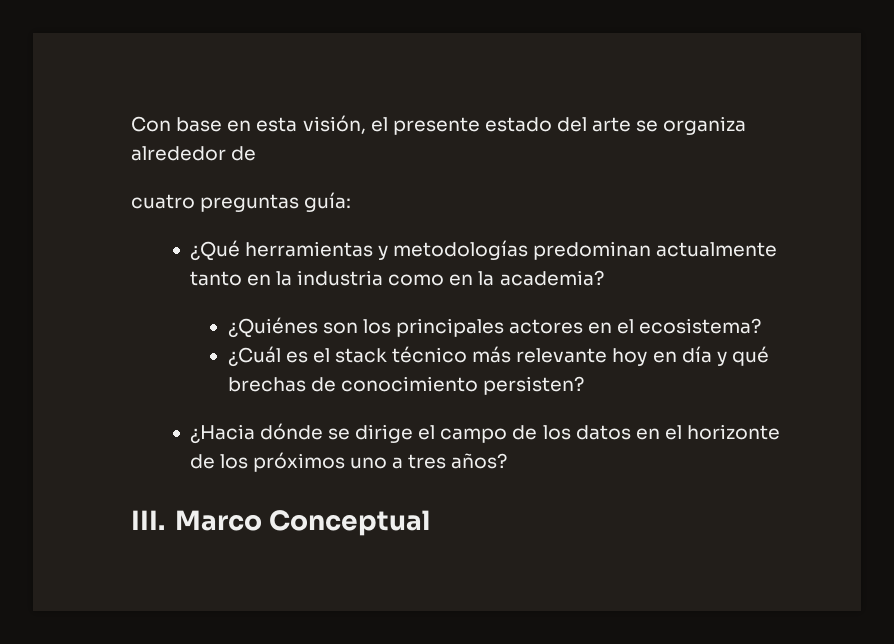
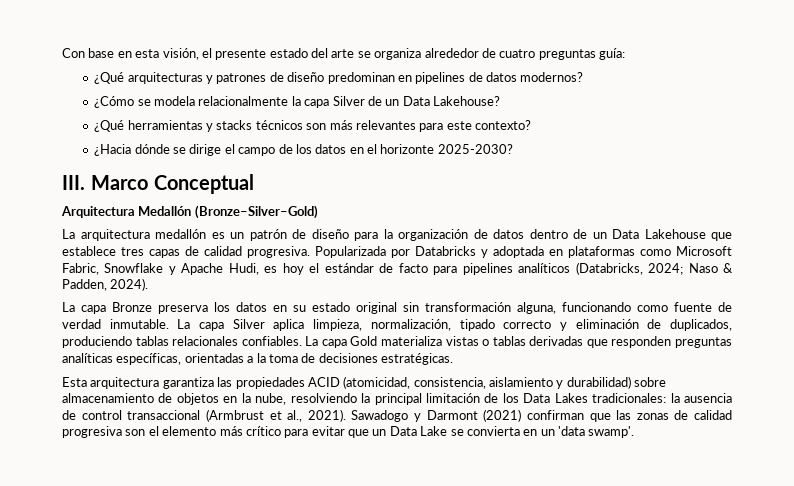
(257, 153) // -> (496, 53) none
[244,240,778,260] [189,270,604,286] [227,317,762,338] [227,346,769,367] [227,376,584,395] herramientas y metodologías predominan actualmente tanto en la industria como en la academia? // ¿Quiénes son los principales actores en el ecosistema? // ¿Cuál es el stack técnico más relevante hoy en día y qué brechas de conocimiento persisten? -> [127,72,584,84] [94,96,501,108] [94,120,532,132] arquitecturas y patrones de diseño predominan en pipelines de datos modernos? // ¿Cómo se modela relacionalmente la capa Silver de un Data Lakehouse? // ¿Qué herramientas y stacks técnicos son más relevantes para este contexto?
[189,452,508,472] [131,510,430,536] de los próximos uno a tres años? // III. Marco Conceptual -> [437,144,513,154] [62,174,254,194] [61,205,318,219] [62,229,732,241] [62,246,732,258] [62,262,734,275] [62,278,149,291] [62,302,732,314] [62,319,732,331] [62,336,732,348] [62,353,453,365] [62,376,667,389] [62,393,732,405] [62,409,732,422] [62,426,635,438] 2025-2030? // III. Marco Conceptual // Arquitectura Medallón (Bronze–Silver–Gold) // La arquitectura medallón es un patrón de diseño para la organización de datos dentro de un Data Lakehouse que establece tres capas de calidad progresiva. Popularizada por Databricks y adoptada en plataformas como Microsoft Fabric, Snowflake y Apache Hudi, es hoy el estándar de facto para pipelines analíticos (Databricks, 2024; Naso & Padden, 2024). // La capa Bronze preserva los datos en su estado original sin transformación alguna, funcionando como fuente de verdad inmutable. La capa Silver aplica limpieza, normalización, tipado correcto y eliminación de duplicados, produciendo tablas relacionales confiables. La capa Gold materializa vistas o tablas derivadas que responden preguntas analíticas específicas, orientadas a la toma de decisiones estratégicas. // Esta arquitectura garantiza las propiedades ACID (atomicidad, consistencia, aislamiento y durabilidad) sobre almacenamiento de objetos en la nube, resolviendo la principal limitación de los Data Lakes tradicionales: la ausencia de control transaccional (Armbrust et al., 2021). Sawadogo y Darmont (2021) confirman que las zonas de calidad progresiva son el elemento más crítico para evitar que un Data Lake se convierta en un 'data swamp'.

